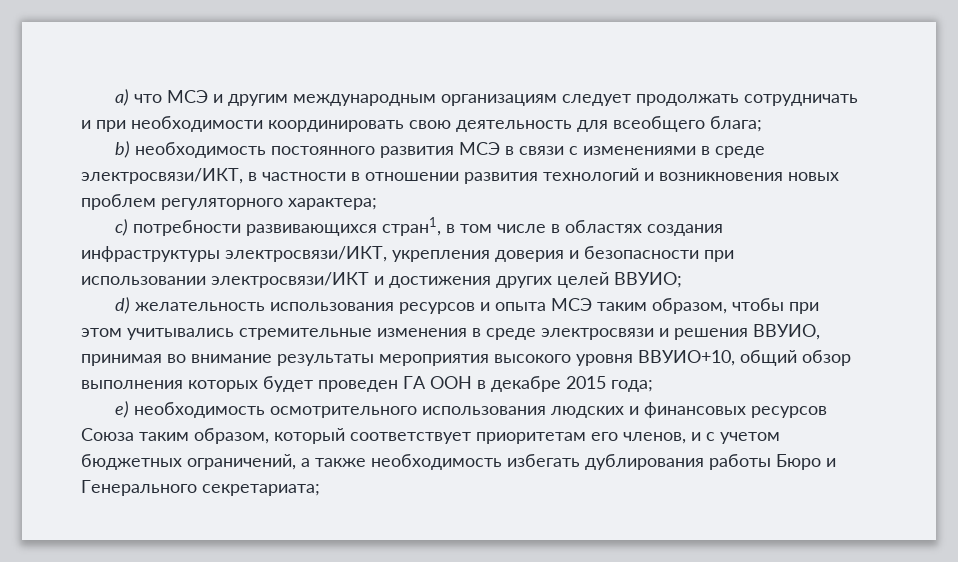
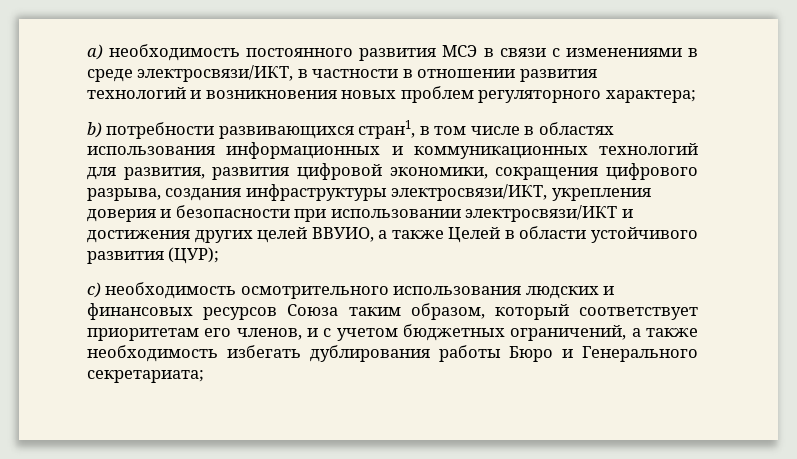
[133,90,858,106] [81,116,762,132] [114,141,130,158] что МСЭ и другим международным организациям следует продолжать сотрудничать и при необходимости координировать свою деятельность для всеобщего блага; // b) -> (103, 52) none
[114,219,128,236] с) -> [87,122,102,138] b)
(642, 226) none -> [87,142,698,159] [87,163,698,180] [87,188,161,201] использования информационных и коммуникационных технологий для развития, развития цифровой экономики, сокращения цифрового разрыва,
[614,272,682,288] [114,297,819,314] [81,324,820,340] [81,350,851,366] [81,376,653,392] [114,401,129,418] ВВУИО; // d) желательность использования ресурсов и опыта МСЭ таким образом, чтобы при этом учитывались стремительные изменения в среде электросвязи и решения ВВУИО, принимая во внимание результаты мероприятия высокого уровня ВВУИО+10, общий обзор выполнения которых будет проведен ГА ООН в декабре 2015 года; // e) -> [311,226,698,243] [87,247,220,264] [87,282,101,298] ВВУИО, а также Целей в области устойчивого развития (ЦУР); // c)

